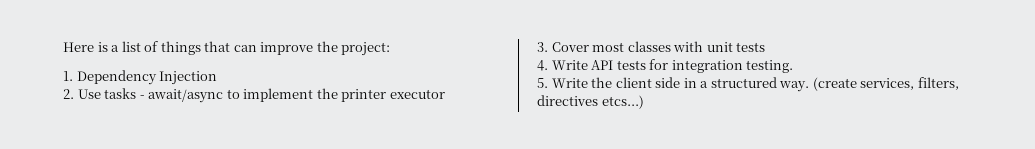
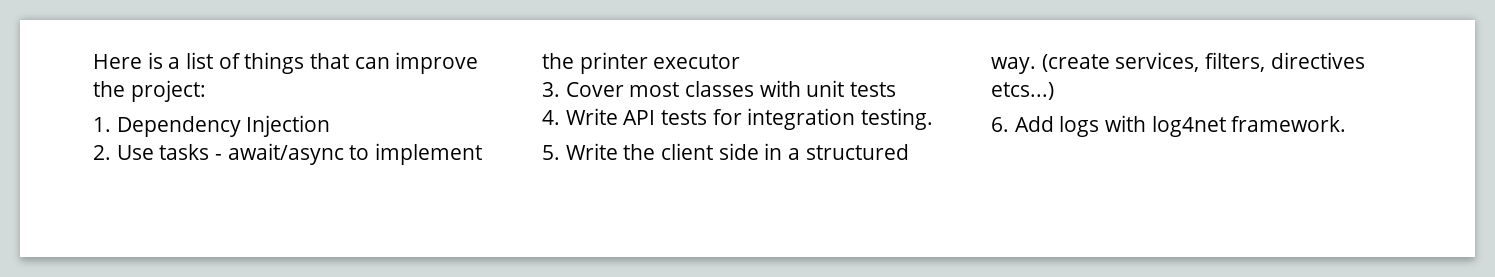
(644, 102) none -> [991,115,1347,137] // 6. Add logs with log4net framework.

